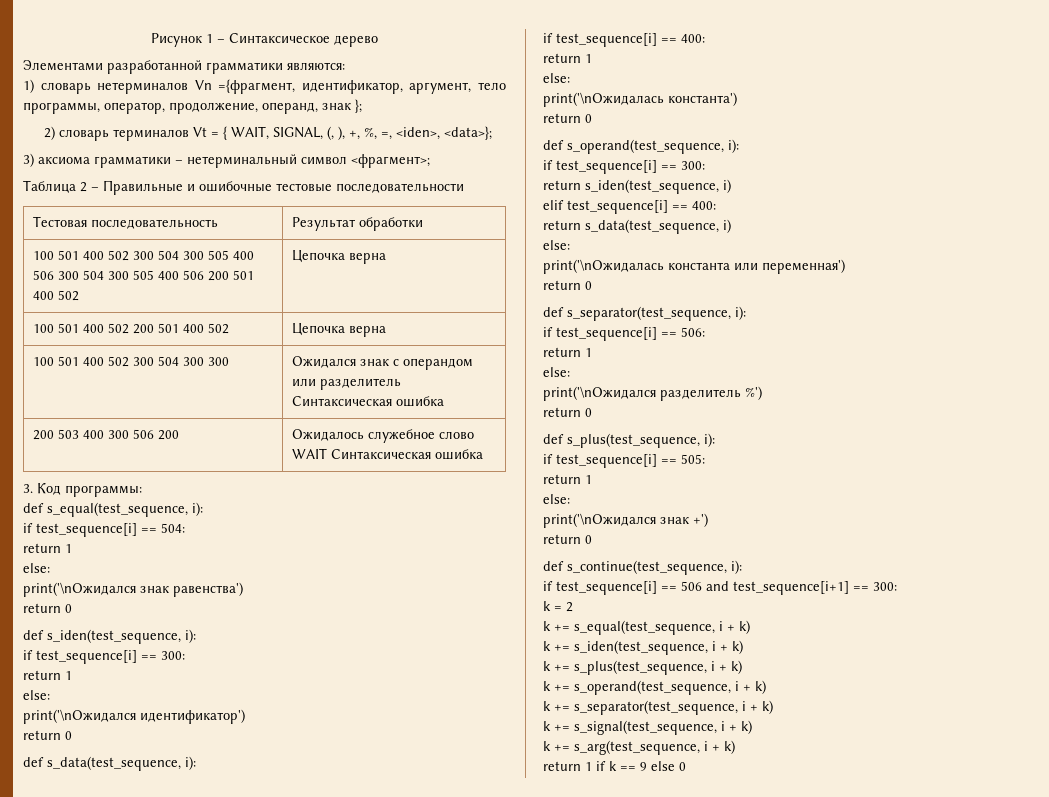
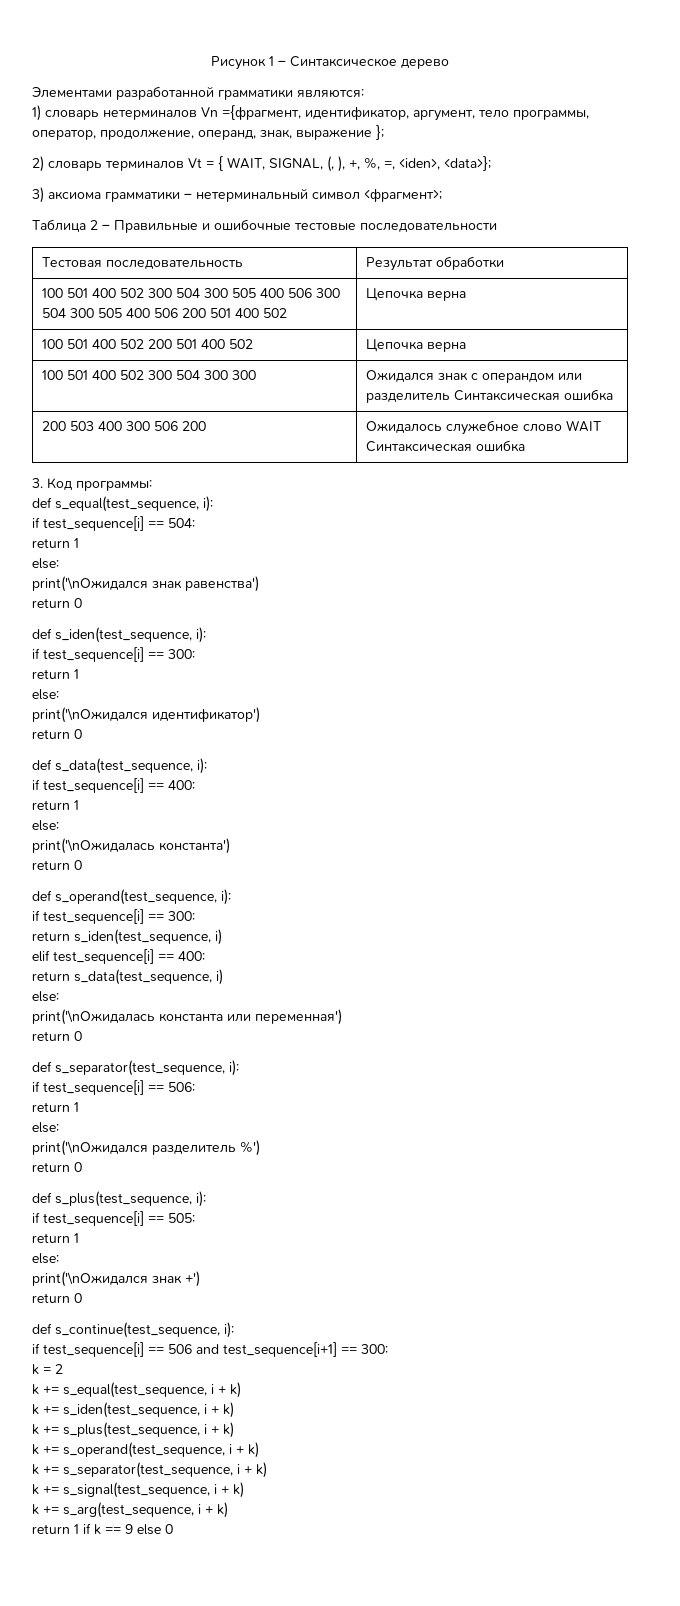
[322,103,351,110] знак -> [260,129,372,140] знак, выражение

